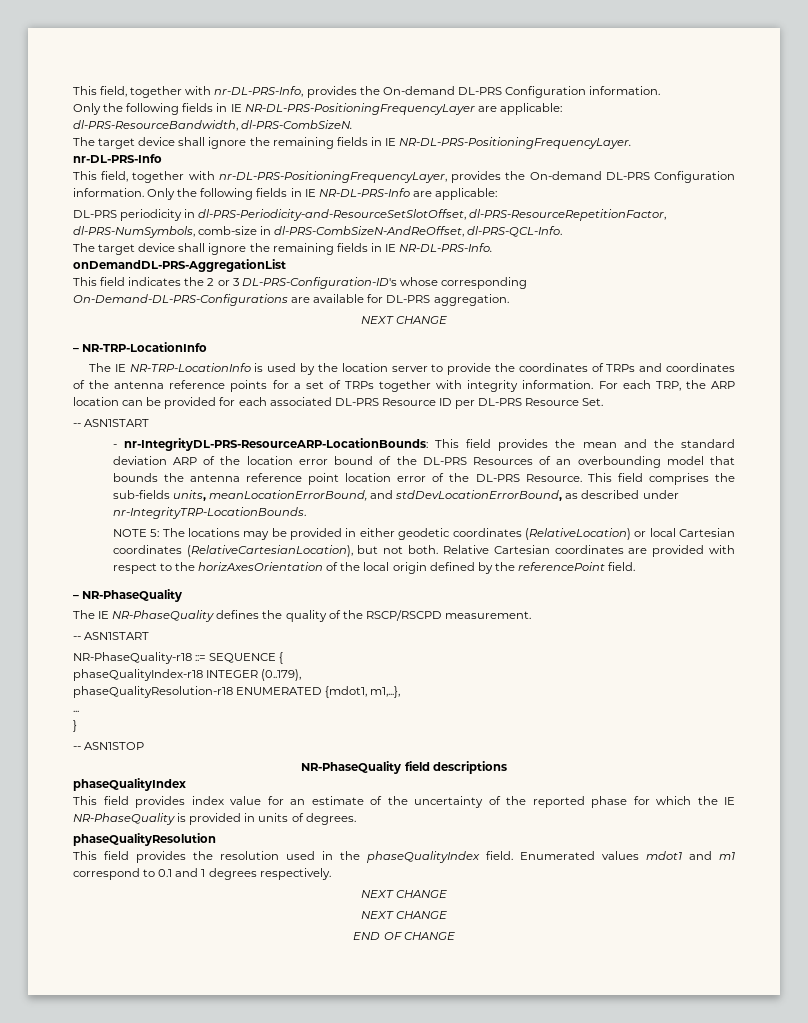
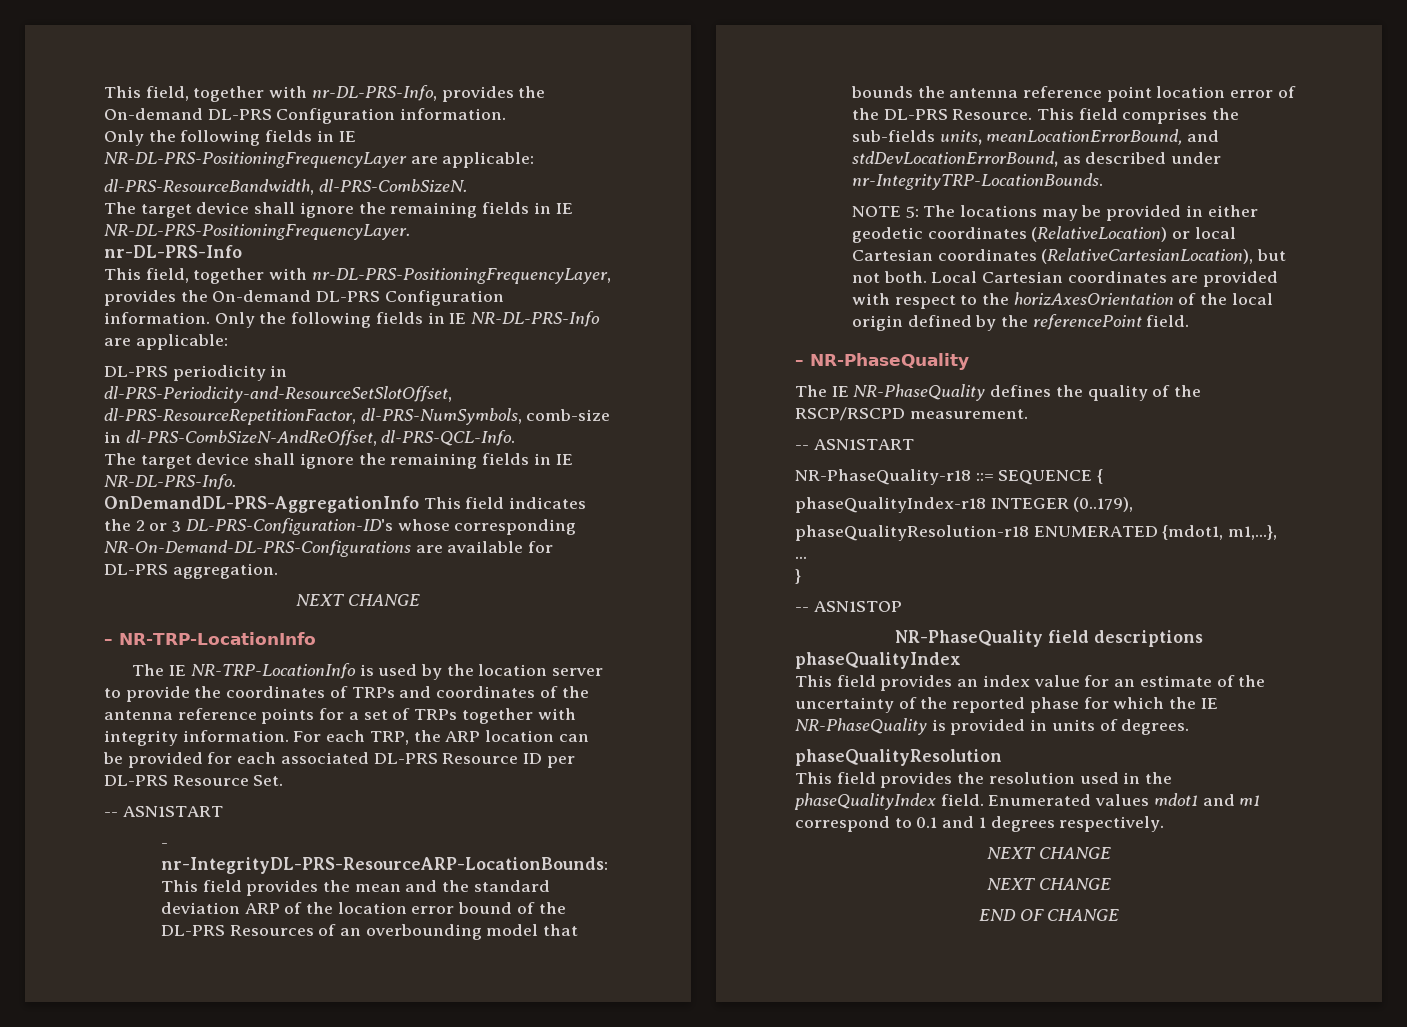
[73,259,286,272] onDemandDL-PRS-AggregationList // -> [104,496,419,513] OnDemandDL-PRS-AggregationInfo
[73,294,288,306] On-Demand-DL-PRS-Configurations -> [104,540,411,557] NR-On-Demand-DL-PRS-Configurations
[442,545,489,554] Relative -> [931,271,978,283] Local
(185, 802) none -> [957,679,979,687] an

